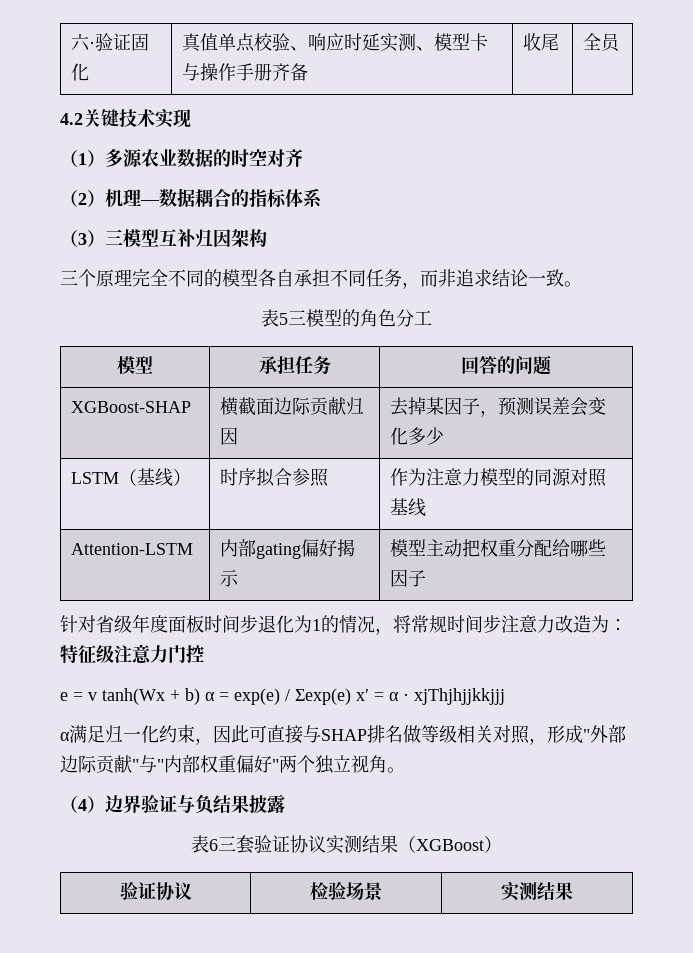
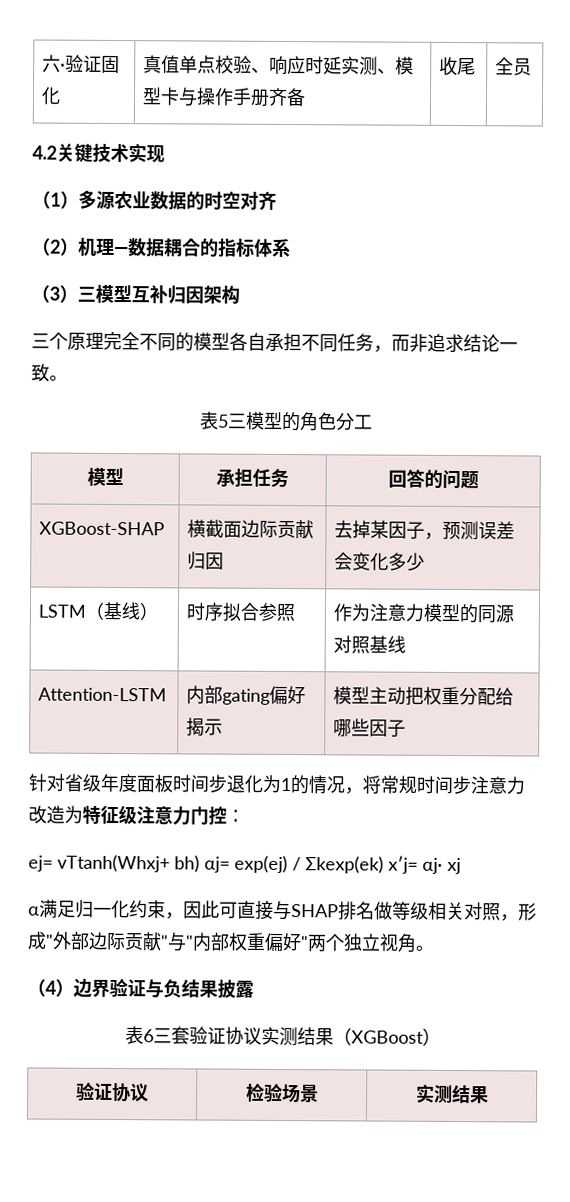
[609,619,627,631] ： -> (83, 814) none
[60,688,505,705] // e = v tanh(Wx + b) α = exp(e) / Σexp(e) x′ = α · xjThjhjjkkjjj -> [226,809,245,823] [28,854,461,875] ： // ej= vTtanh(Whxj+ bh) αj= exp(ej) / Σkexp(ek) x′j= αj· xj

